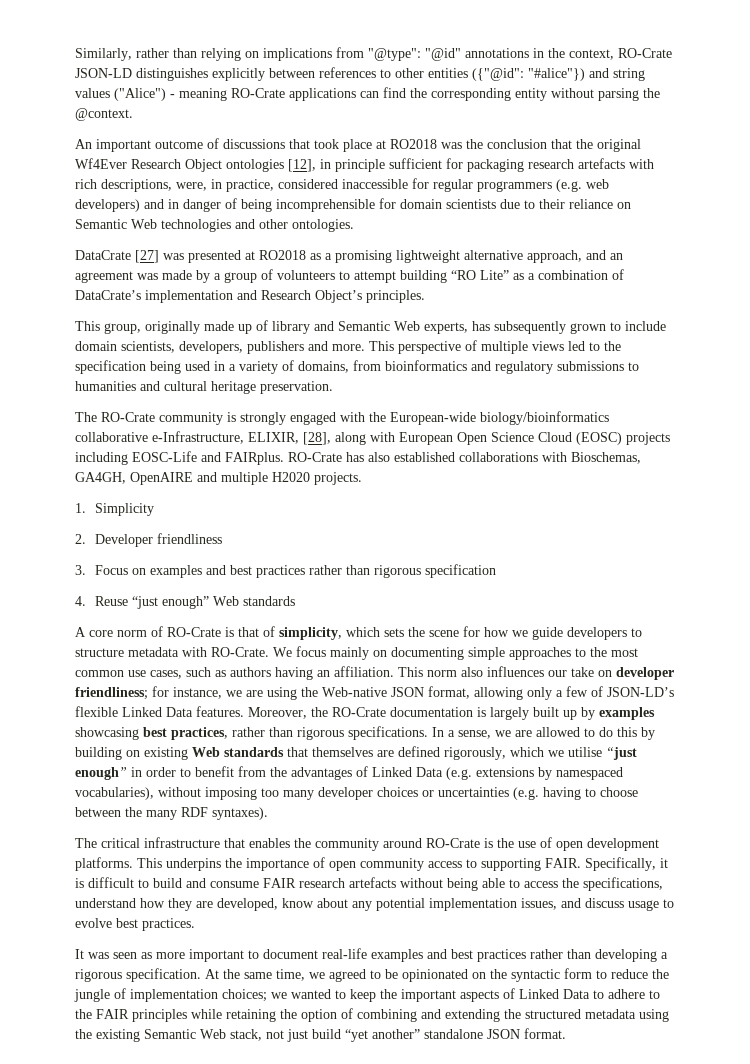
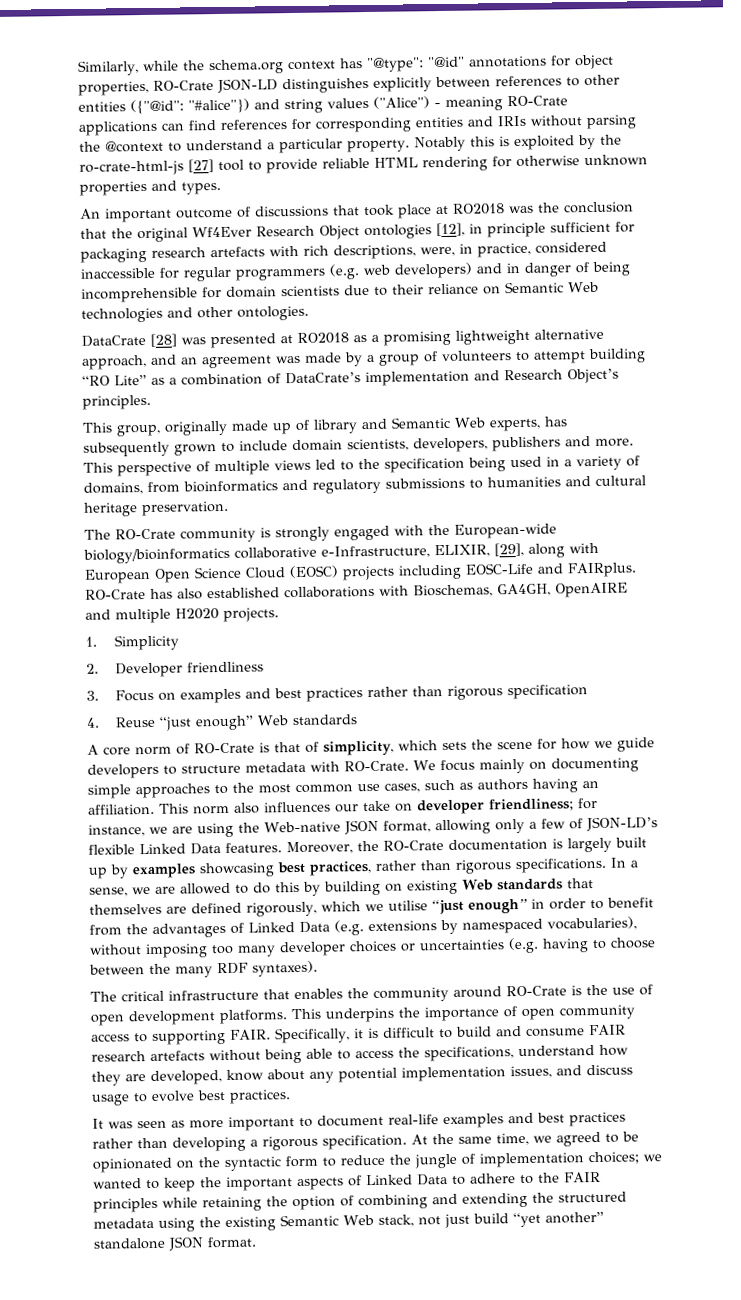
[136,47,614,61] rather than relying on implications from "@type": "@id" annotations in the context, -> [142,54,614,75] [78,80,149,96] while the schema.org context has "@type": "@id" annotations for object properties,
[410,88,660,101] [75,108,133,121] the corresponding entity without parsing the @context. -> [220,114,637,133] [79,134,622,154] [79,154,648,176] [79,180,221,196] references for corresponding entities and IRIs without parsing the @context to understand a particular property. Notably this is exploited by the ro-crate-html-js [27] tool to provide reliable HTML rendering for otherwise unknown properties and types.
[135,250,159,263] [27] -> [150,333,177,347] [28]
[303,432,331,445] [28], -> [494,542,524,557] [29],

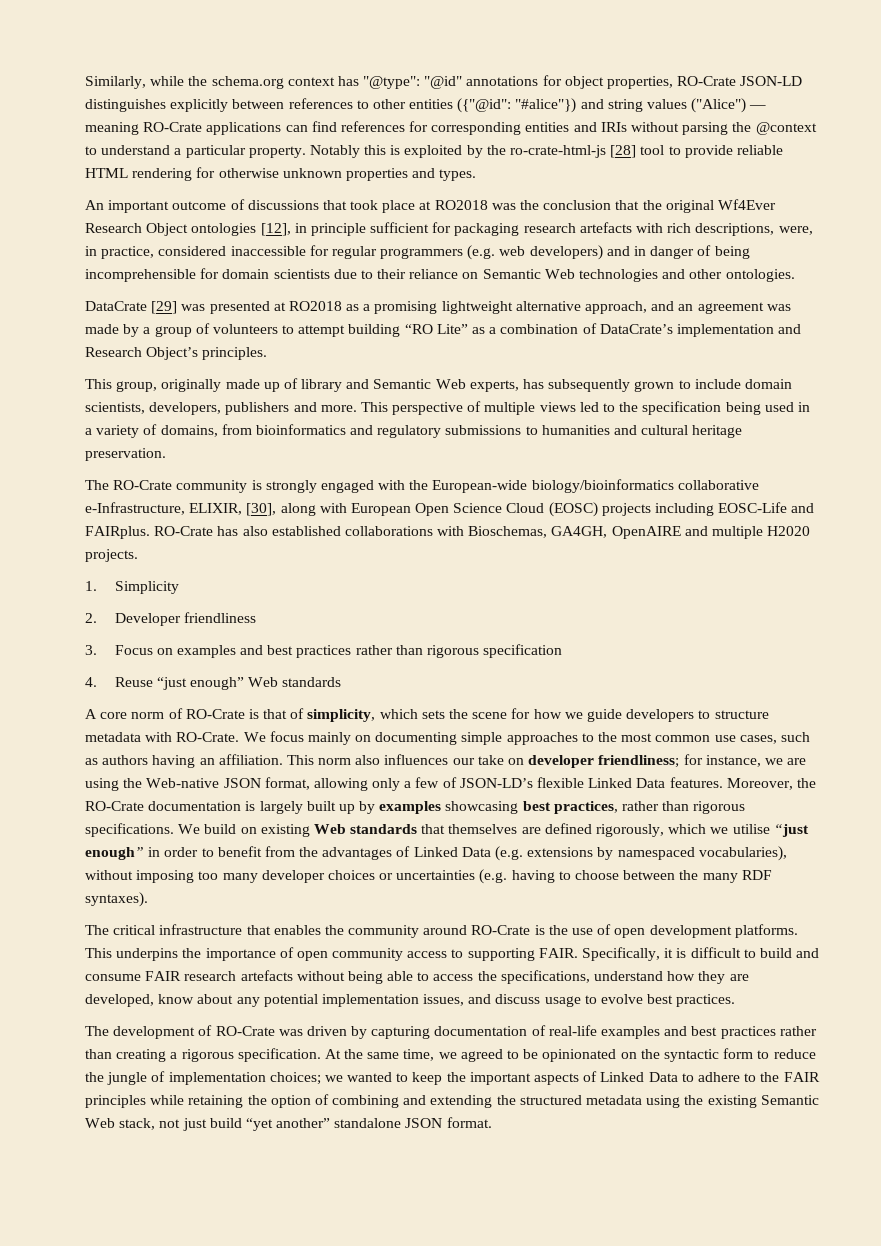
[434,103,441,108] - -> [749,105,767,109] —
[188,159,214,173] [27] -> [610,145,637,158] [28]
[150,333,177,347] [28] -> [151,301,178,314] [29]
[494,542,524,557] [29], -> [246,503,277,516] [30],
[610,857,638,868] [89,880,381,897] In a sense, we are allowed to do this by building -> [178,824,237,834] We build
[92,1114,384,1131] It was seen as more important to document -> [85,1025,546,1039] The development of RO-Crate was driven by capturing documentation of
[172,1136,246,1152] developing -> [116,1049,167,1062] creating

